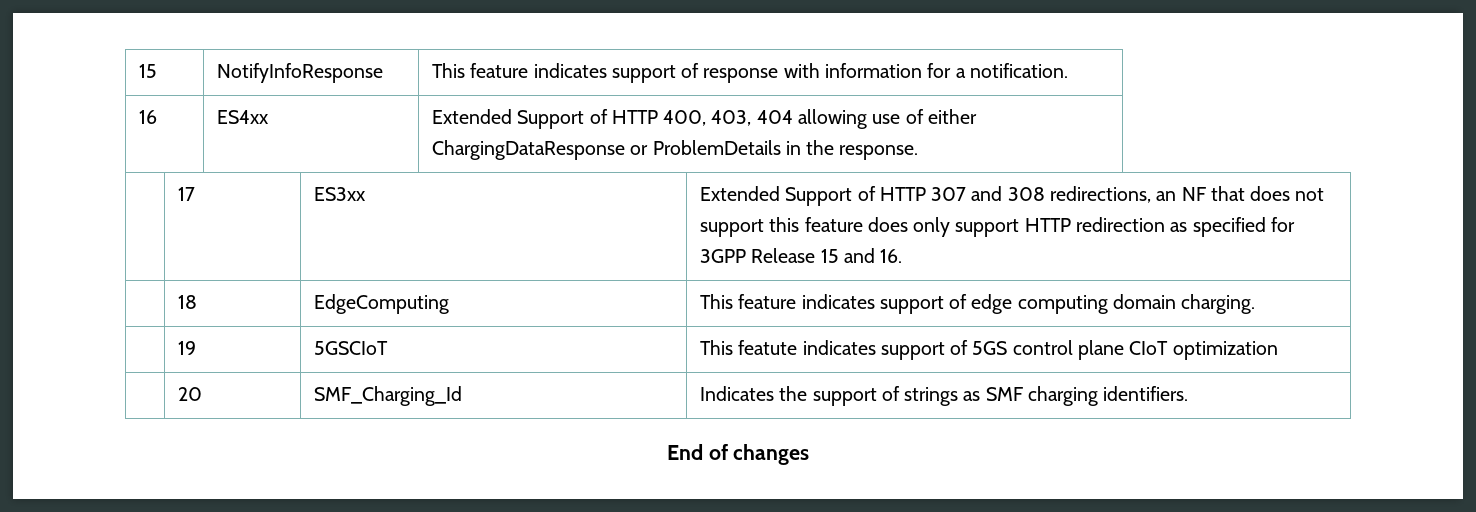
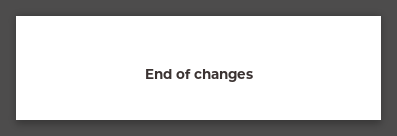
[139,64,158,78] [217,63,384,83] [432,63,1068,83] [139,110,158,124] [217,110,270,124] [432,109,977,129] [432,140,919,160] [178,187,196,201] [314,187,367,201] [700,186,1325,206] [700,217,1295,237] [700,248,903,263] [178,295,198,309] [314,294,450,314] [700,294,1256,314] [178,341,197,355] [314,341,389,355] [700,340,1278,360] [178,387,203,401] [314,386,463,406] [700,386,1189,406] 15 | NotifyInfoResponse | This feature indicates support of response with information for a notification. // 16 | ES4xx | Extended Support of HTTP 400, 403, 404 allowing use of either ChargingDataResponse or ProblemDetails in the response. // | 17 | ES3xx | Extended Support of HTTP 307 and 308 redirections, an NF that does not support this feature does only support HTTP redirection as specified for 3GPP Release 15 and 16. // | 18 | EdgeComputing | This feature indicates support of edge computing domain charging. // | 19 | 5GSCIoT | This featute indicates support of 5GS control plane CIoT optimization // | 20 | SMF_Charging_Id | Indicates the support of strings as SMF charging identifiers. // -> (144, 74) none

